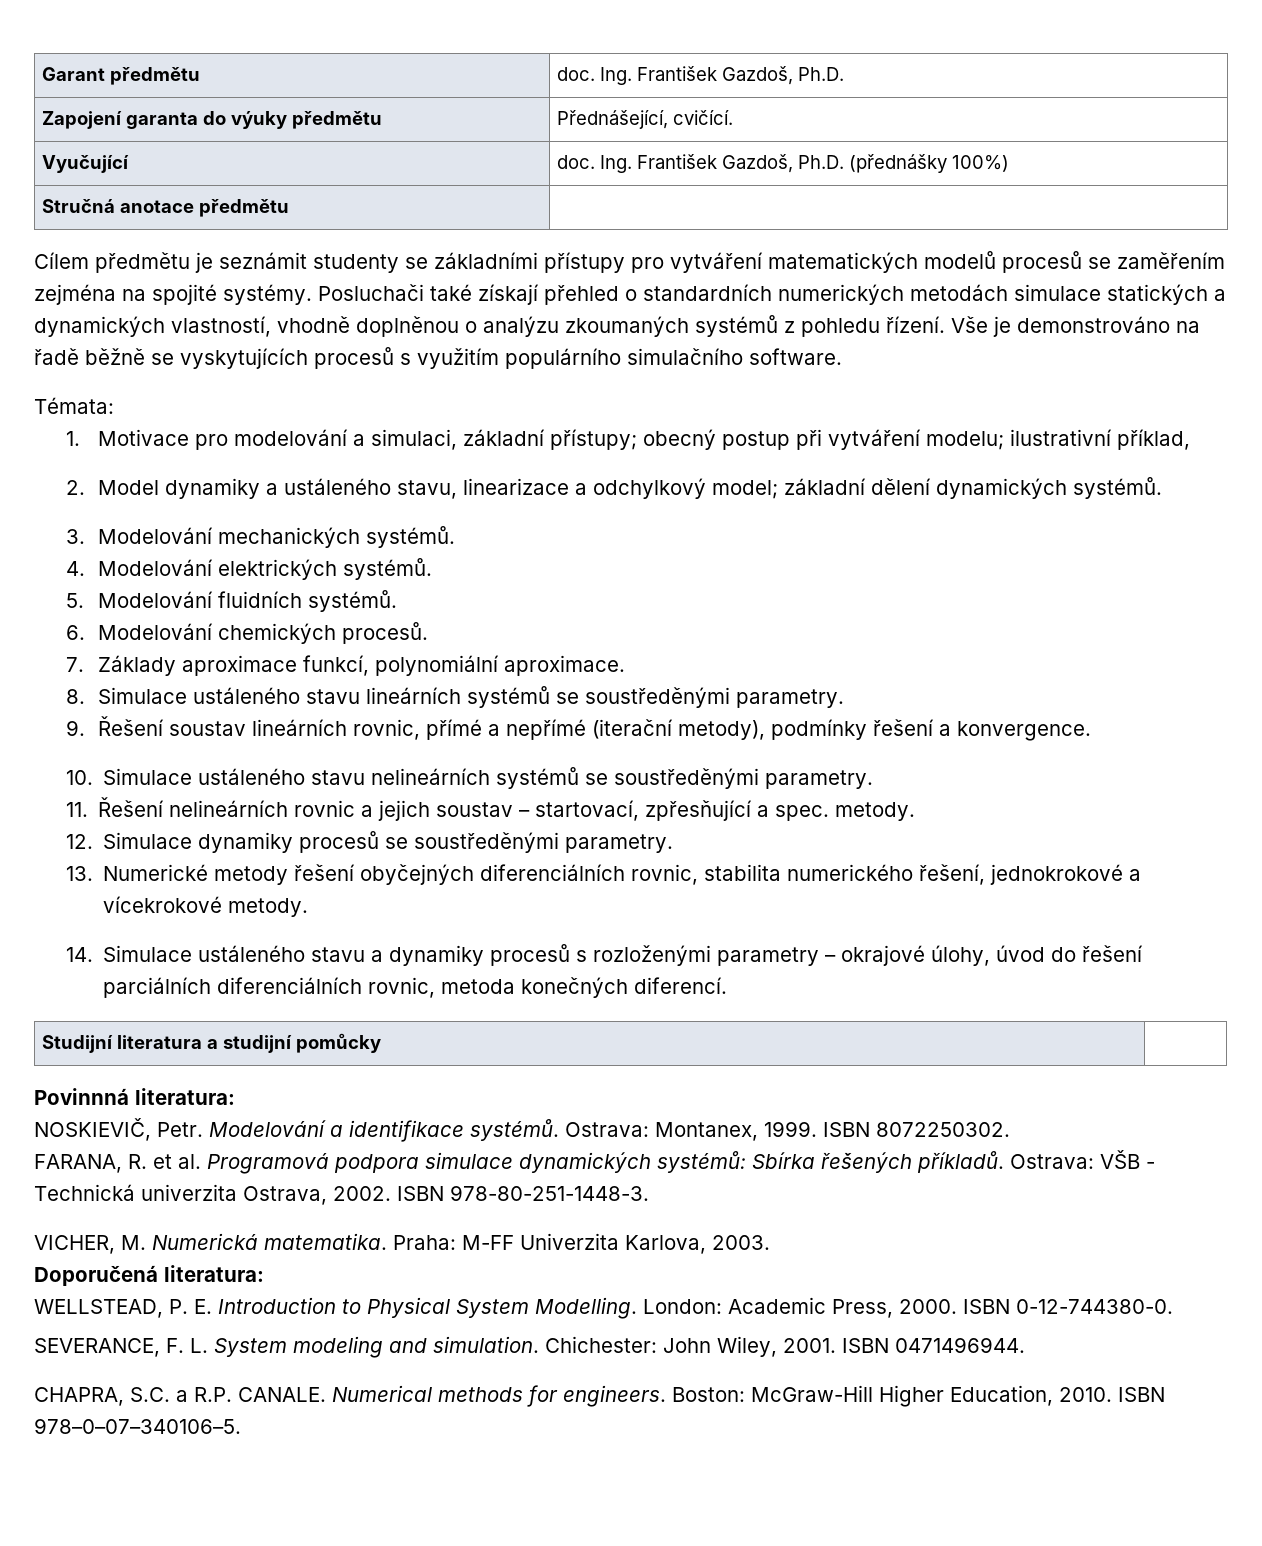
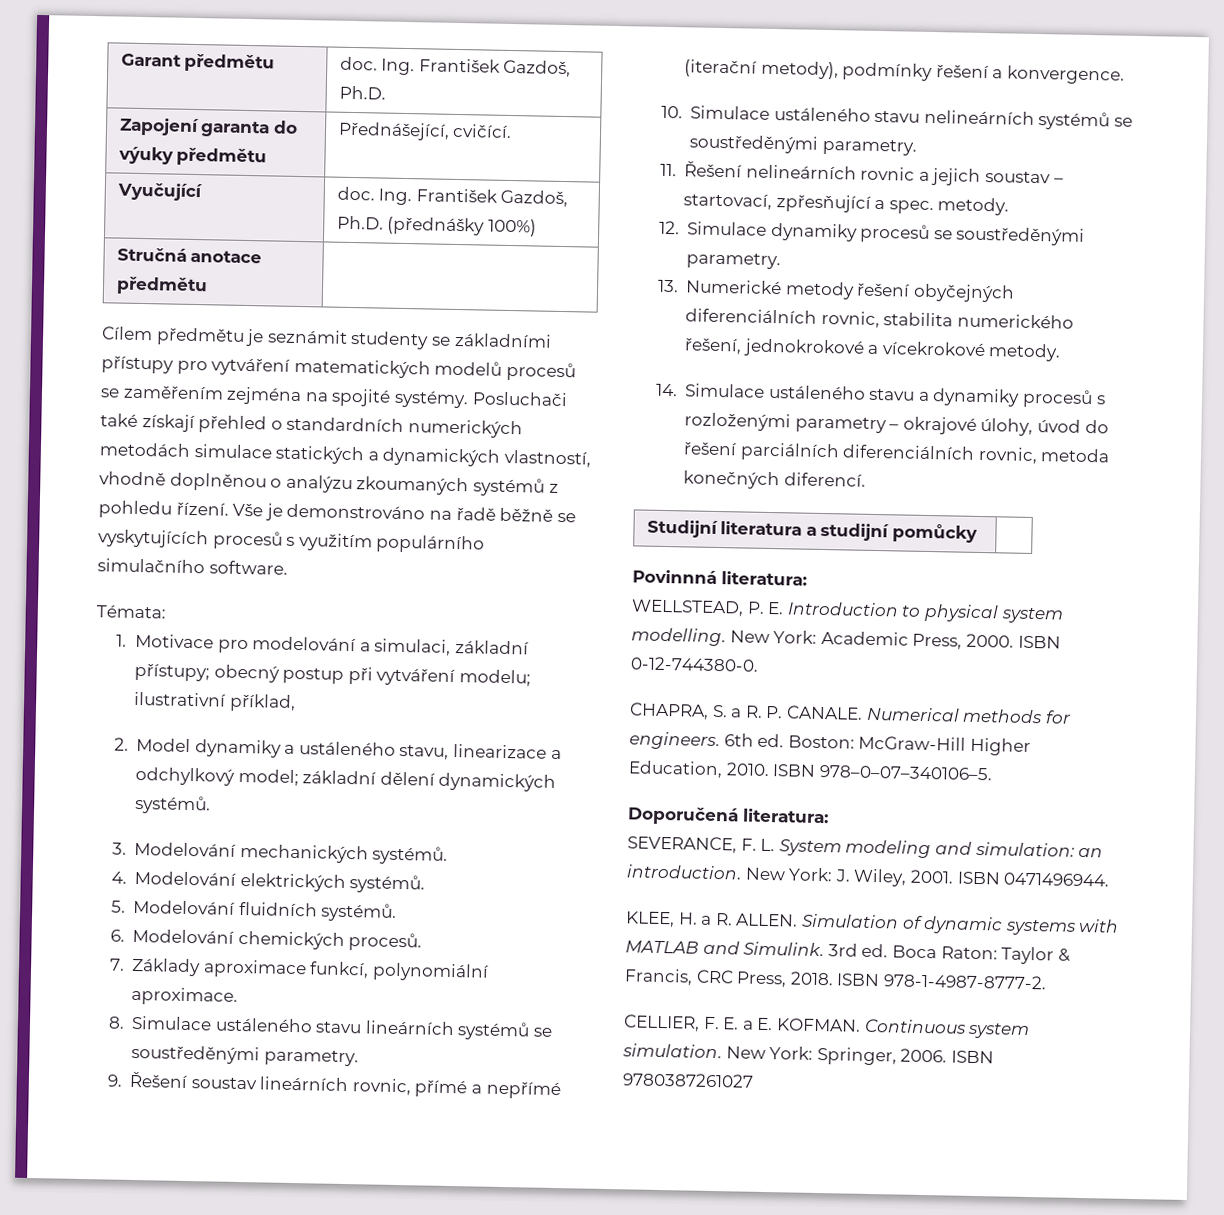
[34,1118,1010,1142] [34,1150,1155,1174] [34,1184,649,1205] [34,1233,770,1254] [34,1265,264,1286] // NOSKIEVIČ, Petr. Modelování a identifikace systémů. Ostrava: Montanex, 1999. ISBN 8072250302. // FARANA, R. et al. Programová podpora simulace dynamických systémů: Sbírka řešených příkladů. Ostrava: VŠB - Technická univerzita Ostrava, 2002. ISBN 978-80-251-1448-3. // VICHER, M. Numerická matematika. Praha: M-FF Univerzita Karlova, 2003. // Doporučená literatura: -> (807, 578) none
[367,1297,722,1319] Physical System Modelling. London: -> [923,603,1064,624] [631,627,818,647] physical system modelling. New York:
(1173, 1306) none -> [629,702,1072,724] [629,731,1031,756] [628,760,993,781] [627,806,829,826] // CHAPRA, S. a R. P. CANALE. Numerical methods for engineers. 6th ed. Boston: McGraw-Hill Higher Education, 2010. ISBN 978–0–07–340106–5. // Doporučená literatura:
[433,1336,1025,1357] [34,1385,1165,1407] [34,1418,241,1434] simulation. Chichester: John Wiley, 2001. ISBN 0471496944. // CHAPRA, S.C. a R.P. CANALE. Numerical methods for engineers. Boston: McGraw-Hill Higher Education, 2010. ISBN 978–0–07–340106–5. -> [974,841,1104,858] [626,864,1111,887] [625,911,1120,936] [625,940,1071,965] [624,968,1047,990] [623,1014,1031,1040] [622,1043,994,1066] [622,1072,754,1088] simulation: an introduction. New York: J. Wiley, 2001. ISBN 0471496944. // KLEE, H. a R. ALLEN. Simulation of dynamic systems with MATLAB and Simulink. 3rd ed. Boca Raton: Taylor & Francis, CRC Press, 2018. ISBN 978-1-4987-8777-2. // CELLIER, F. E. a E. KOFMAN. Continuous system simulation. New York: Springer, 2006. ISBN 9780387261027

